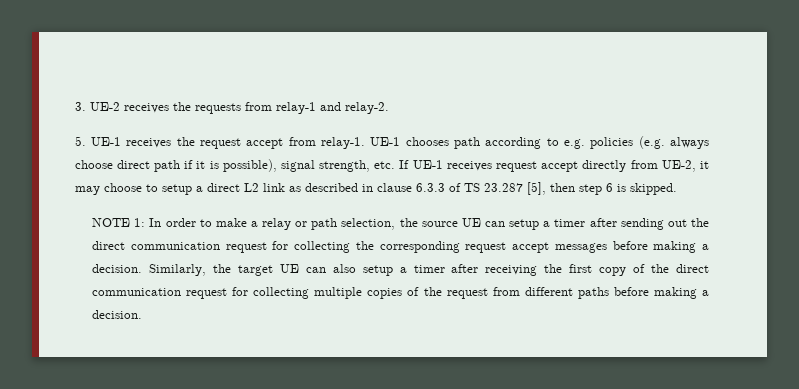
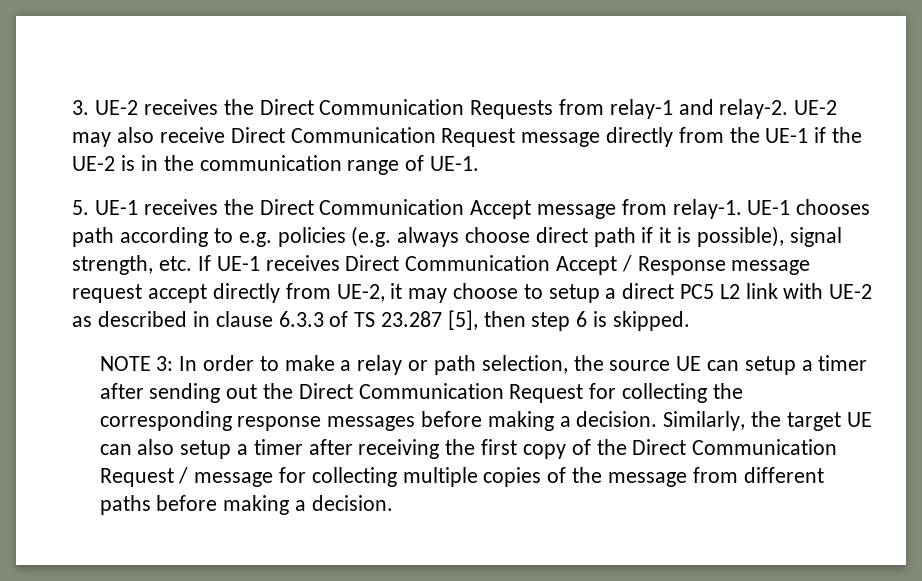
[194,103,241,114] requests -> [259,99,554,119] Direct Communication Requests
(389, 108) none -> [794,100,838,115] [72,127,862,147] [72,155,479,175] UE-2 may also receive Direct Communication Request message directly from the UE-1 if the UE-2 is in the communication range of UE-1.
[199,138,284,149] request accept -> [259,199,616,219] Direct Communication Accept message
(492, 166) none -> [345,255,811,275] Direct Communication Accept / Response message
(240, 187) none -> [679,284,714,299] PC5
(285, 187) none -> [783,283,873,299] with UE-2
[134,218,146,227] 1: -> [156,356,174,371] 3:
[92,241,267,253] direct communication request -> [298,383,584,403] Direct Communication Request
[465,242,550,253] request accept -> [237,416,322,431] response
[675,264,709,273] [92,288,228,299] direct communication request -> [632,439,838,455] [99,467,274,487] Direct Communication Request / message
[446,288,488,299] request -> [607,472,687,487] message

